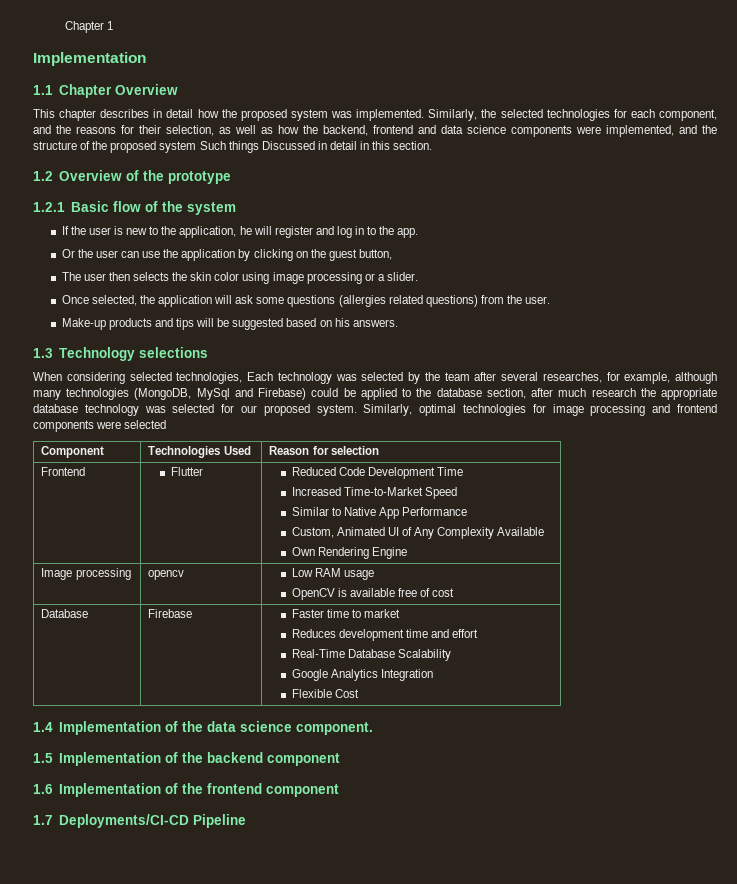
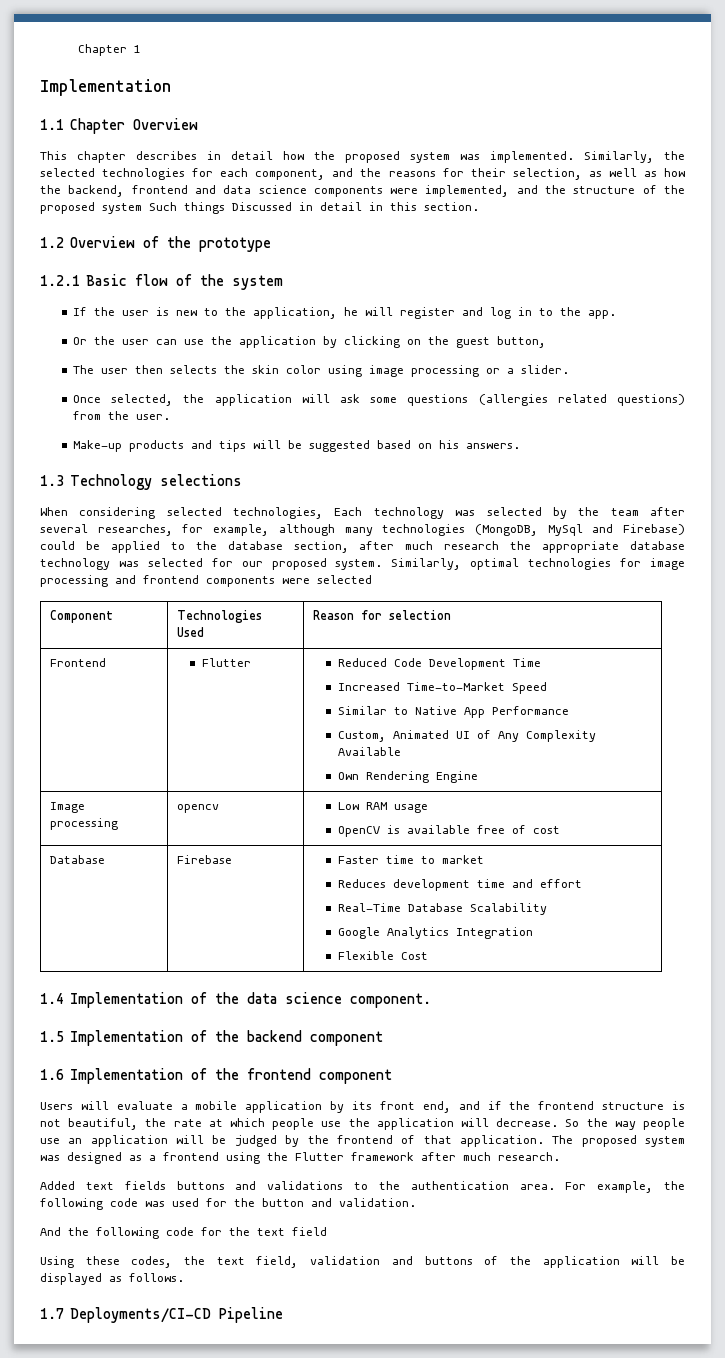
(339, 790) none -> [40,1101,686,1113] [40,1118,685,1130] [40,1135,685,1147] [40,1152,560,1164] [40,1181,686,1193] [40,1198,416,1210] [40,1227,327,1239] [40,1256,685,1268] [40,1273,184,1285] // Users will evaluate a mobile application by its front end, and if the frontend structure is not beautiful, the rate at which people use the application will decrease. So the way people use an application will be judged by the frontend of that application. The proposed system was designed as a frontend using the Flutter framework after much research. // Added text fields buttons and validations to the authentication area. For example, the following code was used for the button and validation. // And the following code for the text field // Using these codes, the text field, validation and buttons of the application will be displayed as follows.

